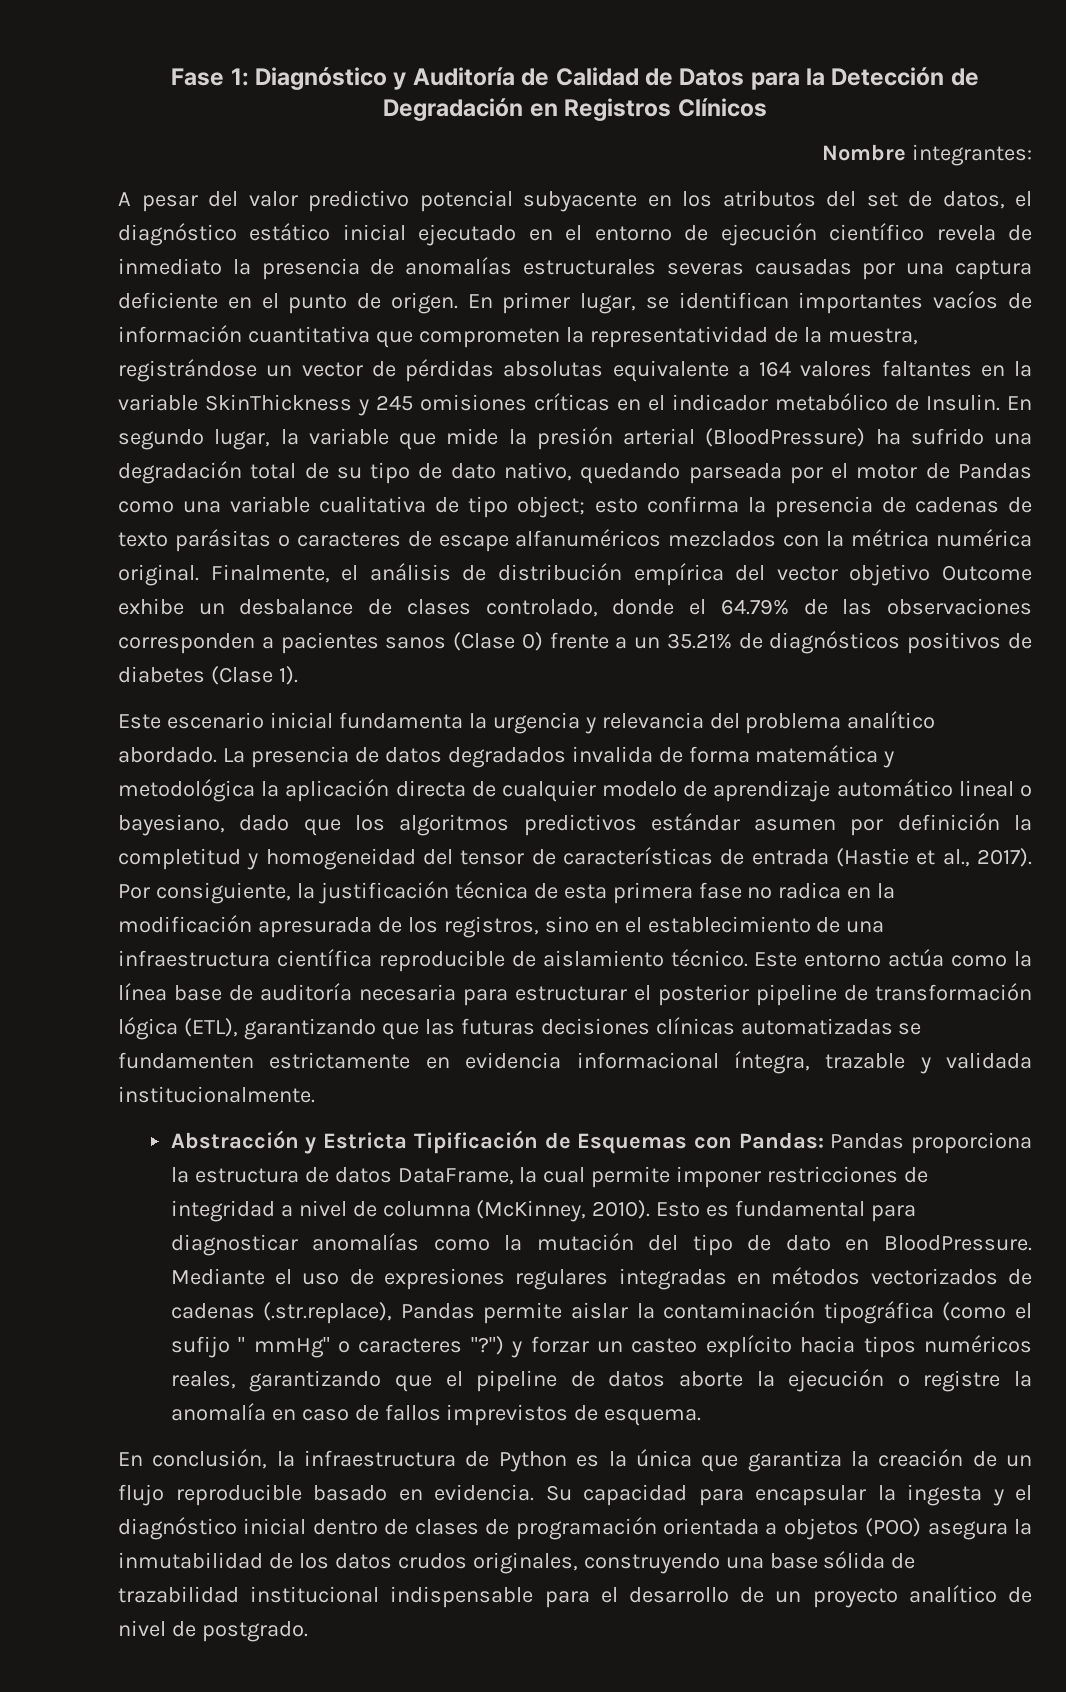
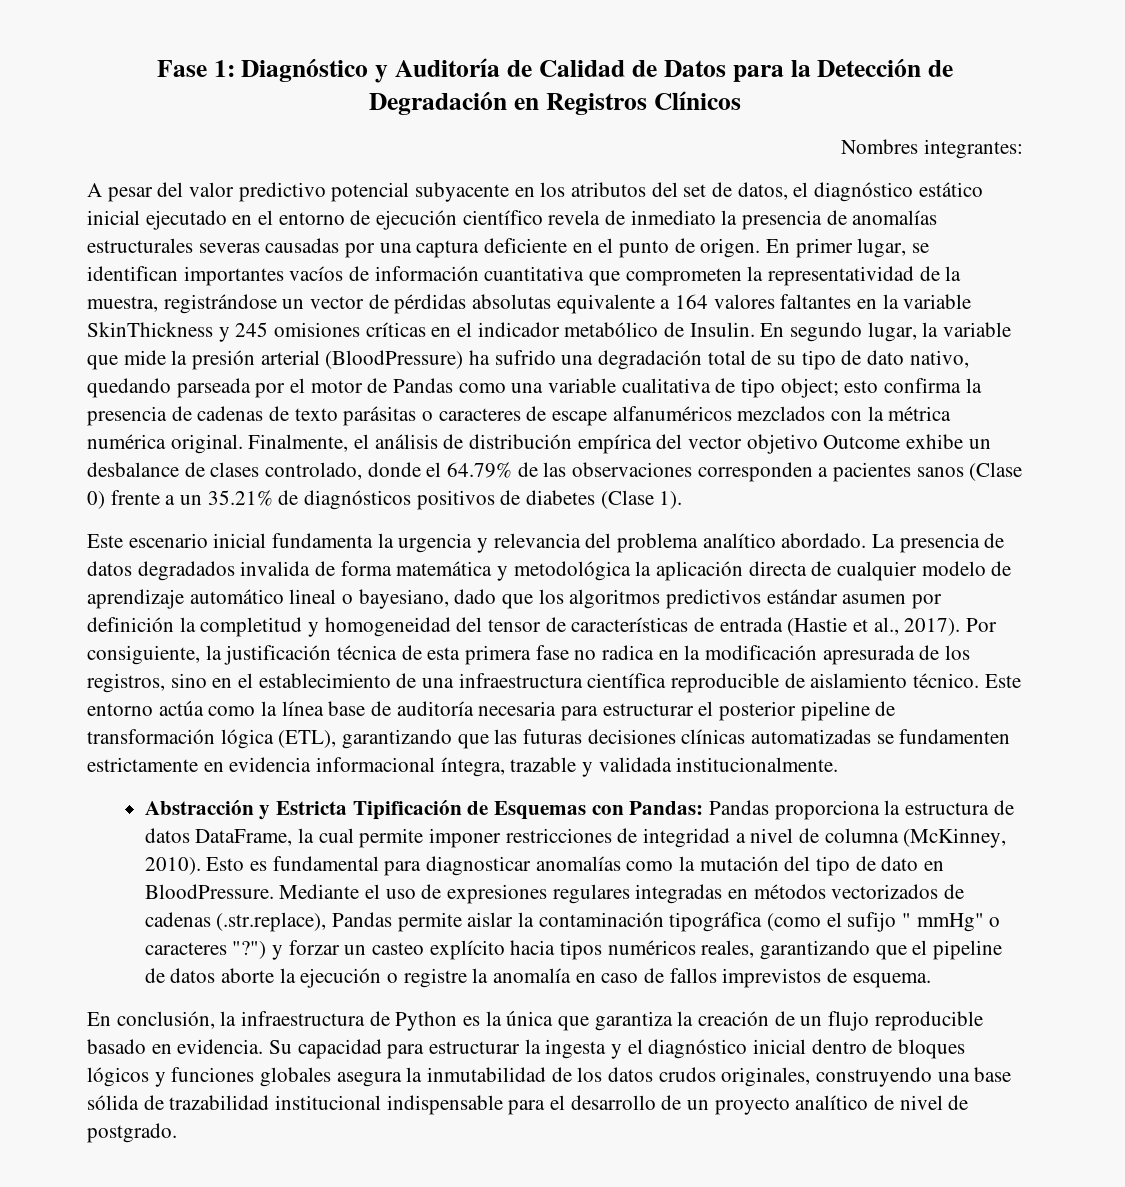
[822,144,907,161] Nombre -> [841,139,919,154] Nombres
[755,1485,866,1506] encapsular -> [429,1041,521,1054] estructurar
[414,1517,922,1540] clases de programación orientada a objetos (POO) -> [898,1039,966,1059] [87,1067,332,1087] bloques lógicos y funciones globales

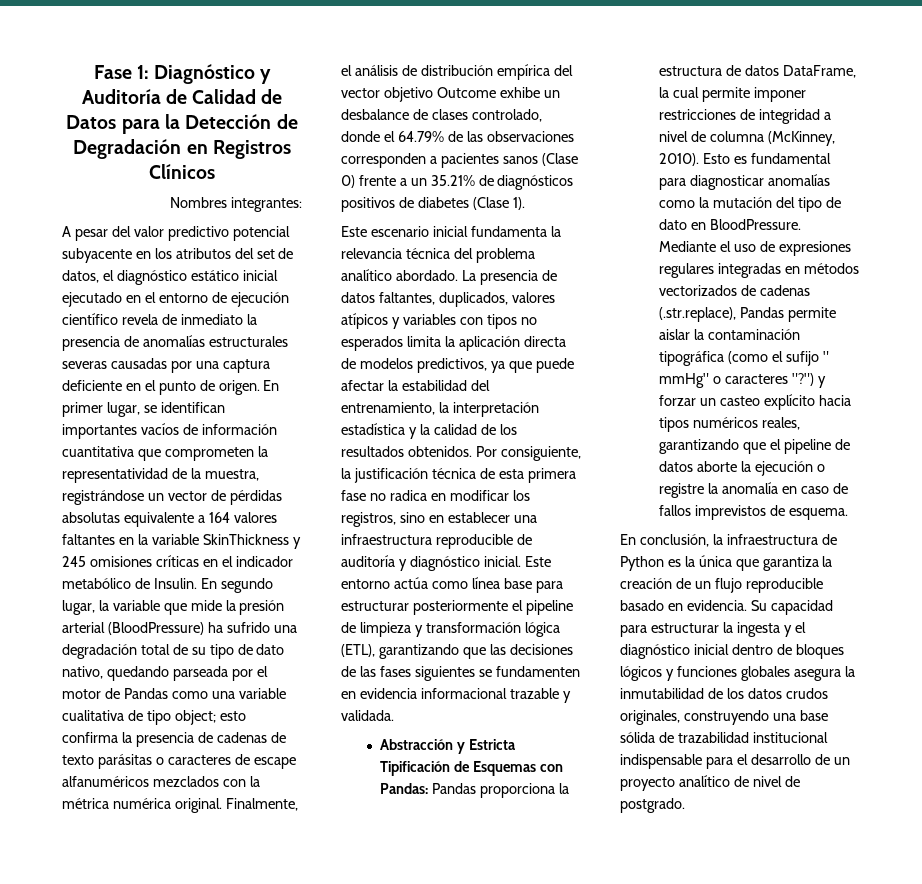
[398,533,581,553] urgencia y relevancia -> [341,248,450,259] relevancia técnica
[137,561,1012,581] [87,589,943,609] [87,617,961,637] degradados invalida de forma matemática y metodológica la aplicación directa de cualquier modelo de aprendizaje automático lineal o bayesiano, dado que los algoritmos predictivos estándar asumen por definición la completitud y homogeneidad del tensor de características de entrada (Hastie et al., 2017). -> [378,292,555,307] [341,313,537,329] [341,336,566,351] [341,358,574,373] [341,380,490,391] [341,402,539,417] [341,423,517,439] [341,446,472,457] faltantes, duplicados, valores atípicos y variables con tipos no esperados limita la aplicación directa de modelos predictivos, ya que puede afectar la estabilidad del entrenamiento, la interpretación estadística y la calidad de los resultados obtenidos.
[684,645,940,665] la modificación apresurada de -> [449,490,509,501] modificar
[238,673,417,688] el establecimiento de -> [447,512,510,523] establecer
[587,673,667,688] científica -> (432, 539) none
[810,673,980,688] aislamiento técnico. -> [341,555,521,571] auditoría y diagnóstico inicial.
[261,701,278,716] la -> (468, 585) none
[371,701,896,721] de auditoría necesaria para estructurar el posterior pipeline de -> [535,581,563,593] [341,600,573,615] [341,622,423,637] para estructurar posteriormente el pipeline de limpieza y
[523,729,872,744] futuras decisiones clínicas automatizadas -> [509,644,573,655] [341,666,475,681] decisiones de las fases siguientes
[87,757,198,772] estrictamente -> (580, 671) none
[440,757,505,777] íntegra, -> (507, 693) none
[598,757,839,772] validada institucionalmente. -> [341,710,394,721] validada.

